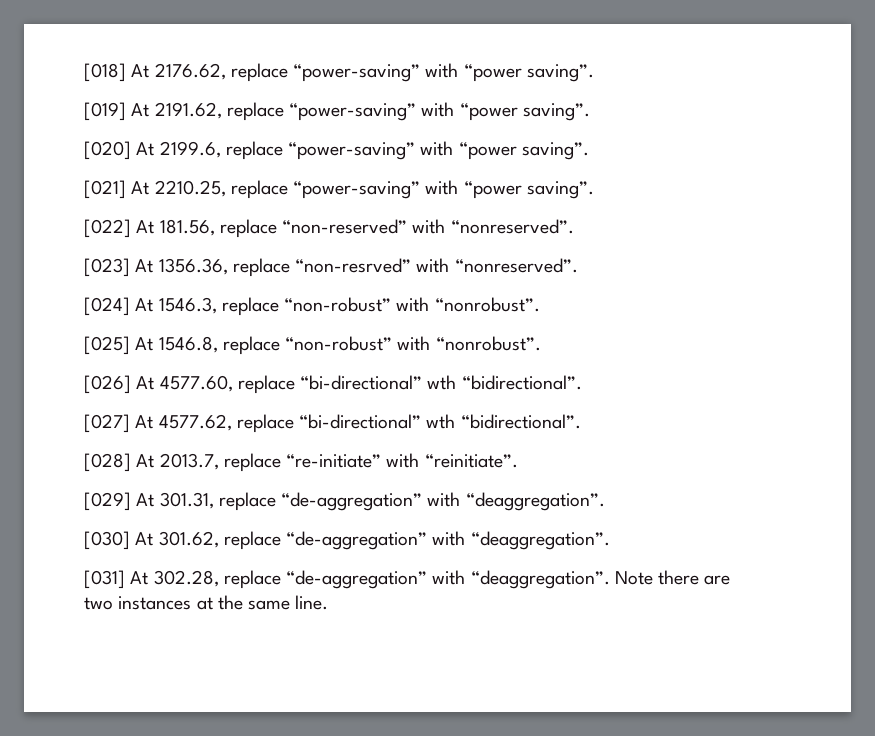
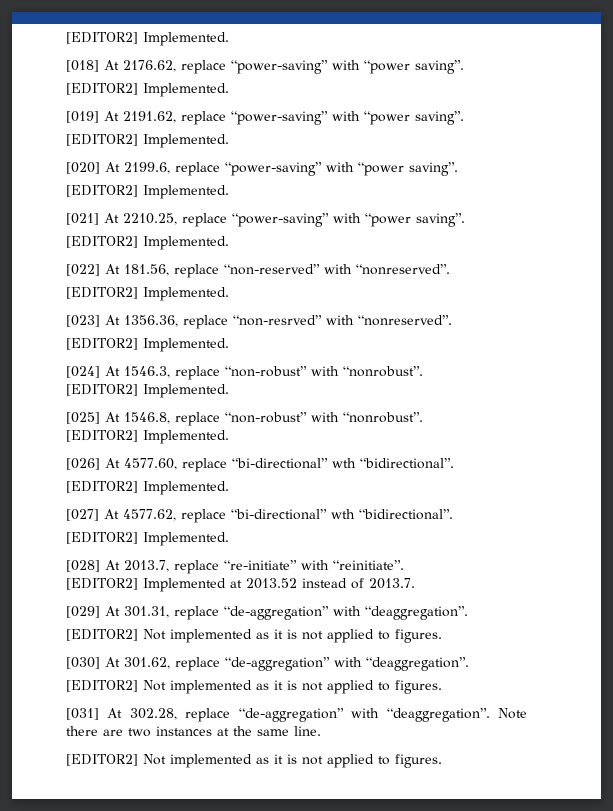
(84, 72) none -> [66,32,229,46] [EDITOR2] Implemented. //
(594, 73) none -> [66,83,229,97] // [EDITOR2] Implemented.
(590, 112) none -> [66,134,229,148] // [EDITOR2] Implemented.
(589, 151) none -> [66,185,229,199] // [EDITOR2] Implemented.
(594, 190) none -> [66,236,229,250] // [EDITOR2] Implemented.
(574, 226) none -> [66,287,229,301] // [EDITOR2] Implemented.
(578, 265) none -> [66,338,229,352] // [EDITOR2] Implemented.
(540, 304) none -> [66,384,229,398] // [EDITOR2] Implemented.
(541, 343) none -> [66,430,229,444] // [EDITOR2] Implemented.
(582, 382) none -> [66,481,229,495] // [EDITOR2] Implemented.
(581, 421) none -> [66,532,229,546] // [EDITOR2] Implemented.
(518, 461) none -> [66,578,415,592] // [EDITOR2] Implemented at 2013.52 instead of 2013.7.
(605, 501) none -> [66,629,442,643] // [EDITOR2] Not implemented as it is not applied to figures.
(610, 540) none -> [66,680,442,694] // [EDITOR2] Not implemented as it is not applied to figures.
(329, 602) none -> [66,754,442,768] // [EDITOR2] Not implemented as it is not applied to figures.

